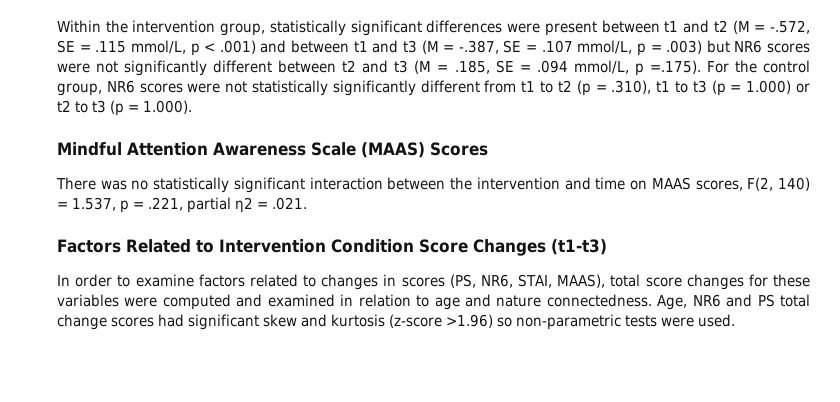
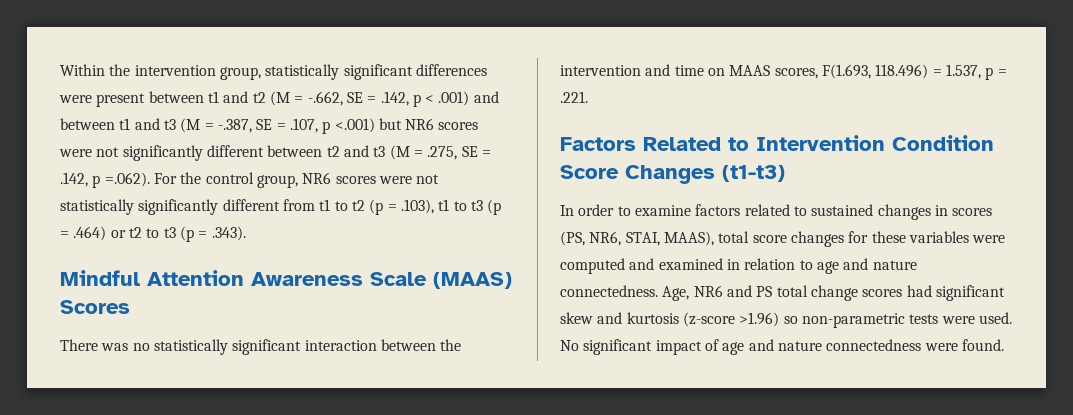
[770,20,811,34] [57,40,186,54] -.572, SE = .115 mmol/L, -> [307,91,409,106] -.662, SE = .142,
[541,40,703,56] .107 mmol/L, p = .003) -> [289,118,375,134] .107, p <.001)
[454,60,701,76] .185, SE = .094 mmol/L, p =.175). -> [427,146,491,160] [60,172,150,188] .275, SE = .142, p =.062).
[611,80,652,94] .310), -> [400,199,434,214] .103),
[746,80,792,94] 1.000) -> [73,226,107,241] .464)
[143,100,192,114] 1.000). -> [211,226,246,241] .343).
[747,177,811,191] F(2, 140) -> [821,64,929,79] F(1.693, 118.496)
[148,197,307,213] .221, partial η2 = .021. -> [560,91,588,103] .221.
(317, 281) none -> [811,204,874,216] sustained
(735, 320) none -> [560,339,1004,355] No significant impact of age and nature connectedness were found.

